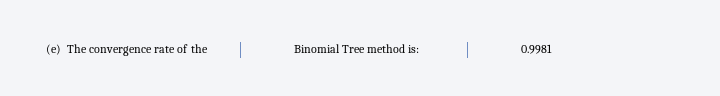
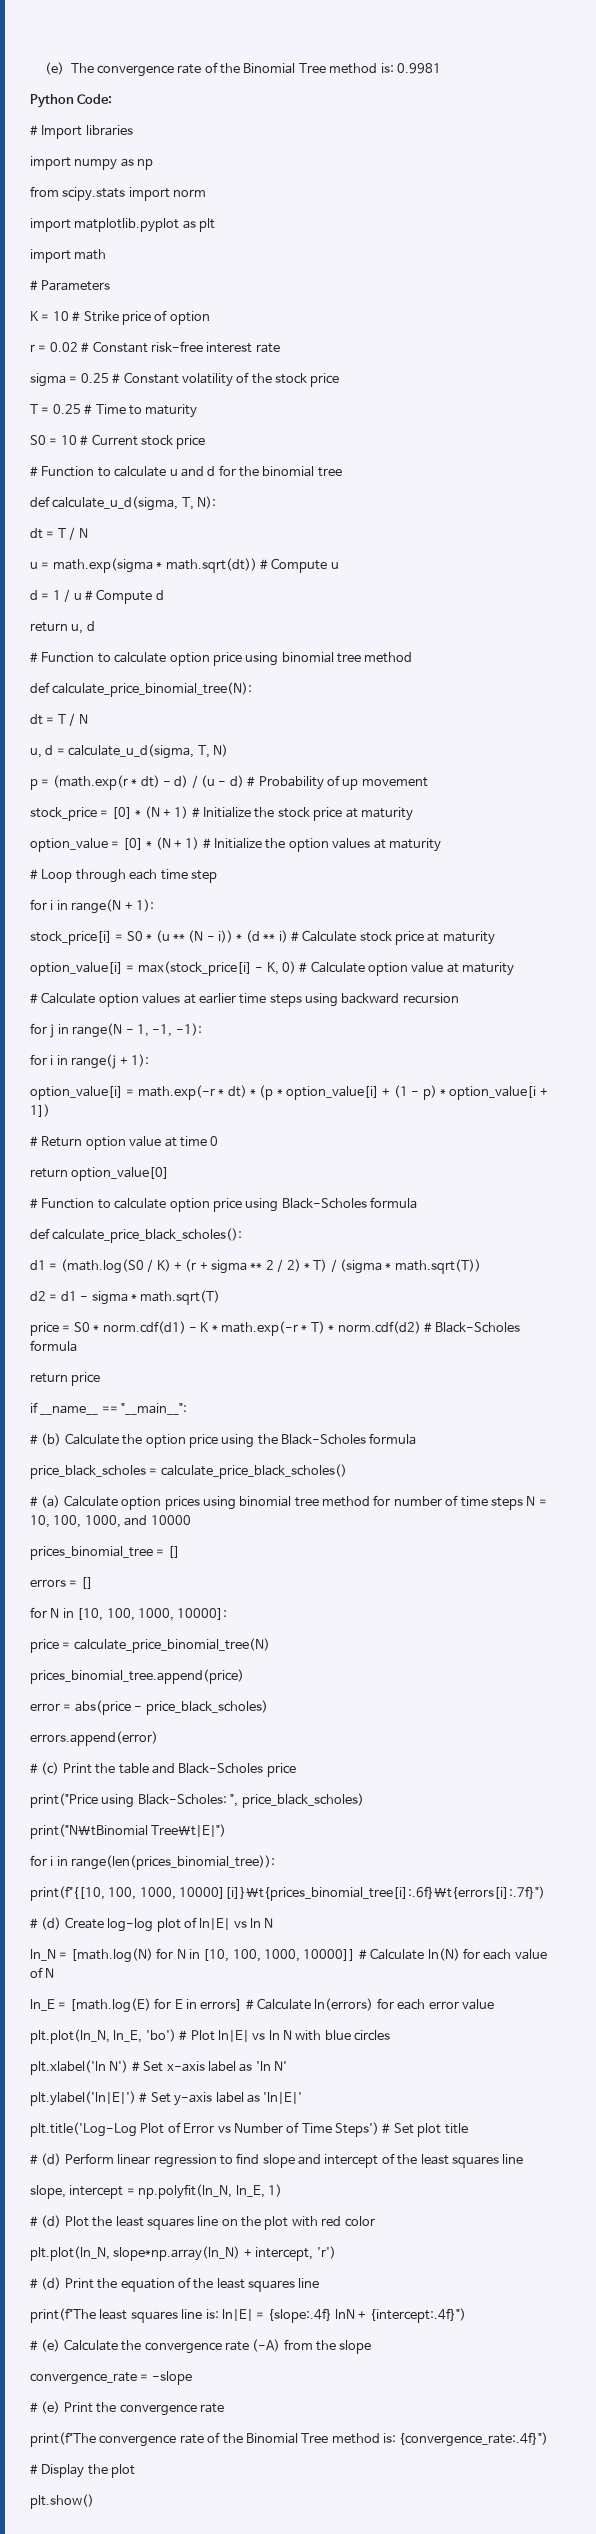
(552, 49) none -> [30,94,113,108] [30,125,133,139] [30,156,154,170] [30,186,207,201] [30,218,216,232] [30,249,107,263] [30,280,111,291] [30,310,210,325] [30,341,280,353] [30,372,340,387] [30,404,198,418] [30,434,206,449] [30,465,342,477] [30,496,217,511] [30,527,88,540] [30,558,339,573] [30,589,164,604] [30,621,95,634] [30,652,413,666] [30,682,253,697] [30,713,88,726] [30,744,228,759] [30,775,428,790] [30,806,413,821] [30,837,441,852] [30,869,217,883] [30,899,154,914] [30,930,495,945] [30,961,515,976] [30,992,459,1007] [30,1023,202,1038] [30,1054,149,1069] [30,1085,548,1100] [30,1104,50,1117] [30,1136,219,1150] [30,1167,170,1181] [30,1197,417,1212] [30,1228,243,1243] [30,1259,481,1274] [30,1290,221,1305] [30,1321,521,1336] [30,1340,77,1352] [30,1372,101,1386] [30,1402,188,1415] [30,1433,417,1448] [30,1464,347,1479] [30,1495,547,1510] [30,1515,191,1528] [30,1546,180,1560] [30,1577,93,1589] [30,1607,228,1621] [30,1638,270,1653] [30,1669,244,1684] [30,1700,268,1715] [30,1731,158,1746] [30,1762,296,1777] [30,1793,364,1808] [30,1824,227,1839] [30,1855,276,1870] [30,1886,546,1901] [30,1917,274,1932] [30,1948,547,1963] [30,1967,55,1978] [30,1998,494,2013] [30,2029,391,2044] [30,2060,287,2075] [30,2091,303,2106] [30,2122,468,2137] [30,2153,524,2168] [30,2184,282,2199] [30,2215,375,2230] [30,2246,336,2261] [30,2277,320,2292] [30,2308,466,2323] [30,2339,372,2354] [30,2371,192,2385] [30,2401,224,2416] [30,2432,549,2447] [30,2464,136,2478] [30,2494,94,2509] // Python Code: // # Import libraries // import numpy as np // from scipy.stats import norm // import matplotlib.pyplot as plt // import math // # Parameters // K = 10 # Strike price of option // r = 0.02 # Constant risk-free interest rate // sigma = 0.25 # Constant volatility of the stock price // T = 0.25 # Time to maturity // S0 = 10 # Current stock price // # Function to calculate u and d for the binomial tree // def calculate_u_d(sigma, T, N): // dt = T / N // u = math.exp(sigma * math.sqrt(dt)) # Compute u // d = 1 / u # Compute d // return u, d // # Function to calculate option price using binomial tree method // def calculate_price_binomial_tree(N): // dt = T / N // u, d = calculate_u_d(sigma, T, N) // p = (math.exp(r * dt) - d) / (u - d) # Probability of up movement // stock_price = [0] * (N + 1) # Initialize the stock price at maturity // option_value = [0] * (N + 1) # Initialize the option values at maturity // # Loop through each time step // for i in range(N + 1): // stock_price[i] = S0 * (u ** (N - i)) * (d ** i) # Calculate stock price at maturity // option_value[i] = max(stock_price[i] - K, 0) # Calculate option value at maturity // # Calculate option values at earlier time steps using backward recursion // for j in range(N - 1, -1, -1): // for i in range(j + 1): // option_value[i] = math.exp(-r * dt) * (p * option_value[i] + (1 - p) * option_value[i + 1]) // # Return option value at time 0 // return option_value[0] // # Function to calculate option price using Black-Scholes formula // def calculate_price_black_scholes(): // d1 = (math.log(S0 / K) + (r + sigma ** 2 / 2) * T) / (sigma * math.sqrt(T)) // d2 = d1 - sigma * math.sqrt(T) // price = S0 * norm.cdf(d1) - K * math.exp(-r * T) * norm.cdf(d2) # Black-Scholes formula // return price // if __name__ == "__main__": // # (b) Calculate the option price using the Black-Scholes formula // price_black_scholes = calculate_price_black_scholes() // # (a) Calculate option prices using binomial tree method for number of time steps N = 10, 100, 1000, and 10000 // prices_binomial_tree = [] // errors = [] // for N in [10, 100, 1000, 10000]: // price = calculate_price_binomial_tree(N) // prices_binomial_tree.append(price) // error = abs(price - price_black_scholes) // errors.append(error) // # (c) Print the table and Black-Scholes price // print("Price using Black-Scholes: ", price_black_scholes) // print("N\tBinomial Tree\t|E|") // for i in range(len(prices_binomial_tree)): // print(f"{[10, 100, 1000, 10000][i]}\t{prices_binomial_tree[i]:.6f}\t{errors[i]:.7f}") // # (d) Create log-log plot of ln|E| vs ln N // ln_N = [math.log(N) for N in [10, 100, 1000, 10000]] # Calculate ln(N) for each value of N // ln_E = [math.log(E) for E in errors] # Calculate ln(errors) for each error value // plt.plot(ln_N, ln_E, 'bo') # Plot ln|E| vs ln N with blue circles // plt.xlabel('ln N') # Set x-axis label as 'ln N' // plt.ylabel('ln|E|') # Set y-axis label as 'ln|E|' // plt.title('Log-Log Plot of Error vs Number of Time Steps') # Set plot title // # (d) Perform linear regression to find slope and intercept of the least squares line // slope, intercept = np.polyfit(ln_N, ln_E, 1) // # (d) Plot the least squares line on the plot with red color // plt.plot(ln_N, slope*np.array(ln_N) + intercept, 'r') // # (d) Print the equation of the least squares line // print(f"The least squares line is: ln|E| = {slope:.4f} lnN + {intercept:.4f}") // # (e) Calculate the convergence rate (-A) from the slope // convergence_rate = -slope // # (e) Print the convergence rate // print(f"The convergence rate of the Binomial Tree method is: {convergence_rate:.4f}") // # Display the plot // plt.show()

